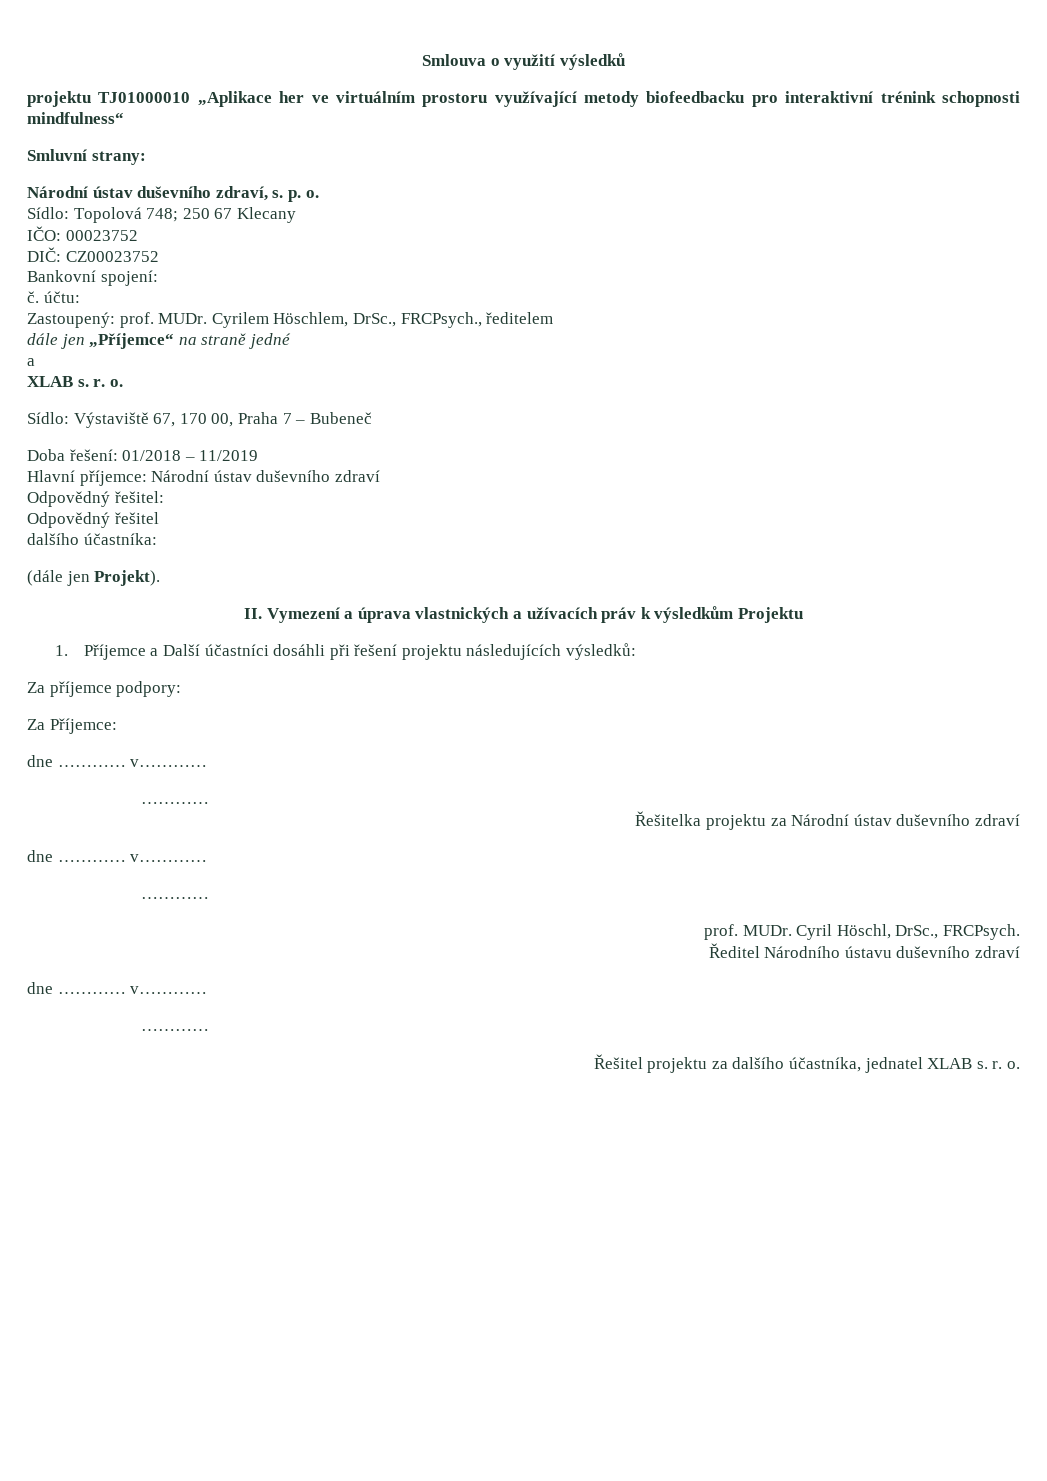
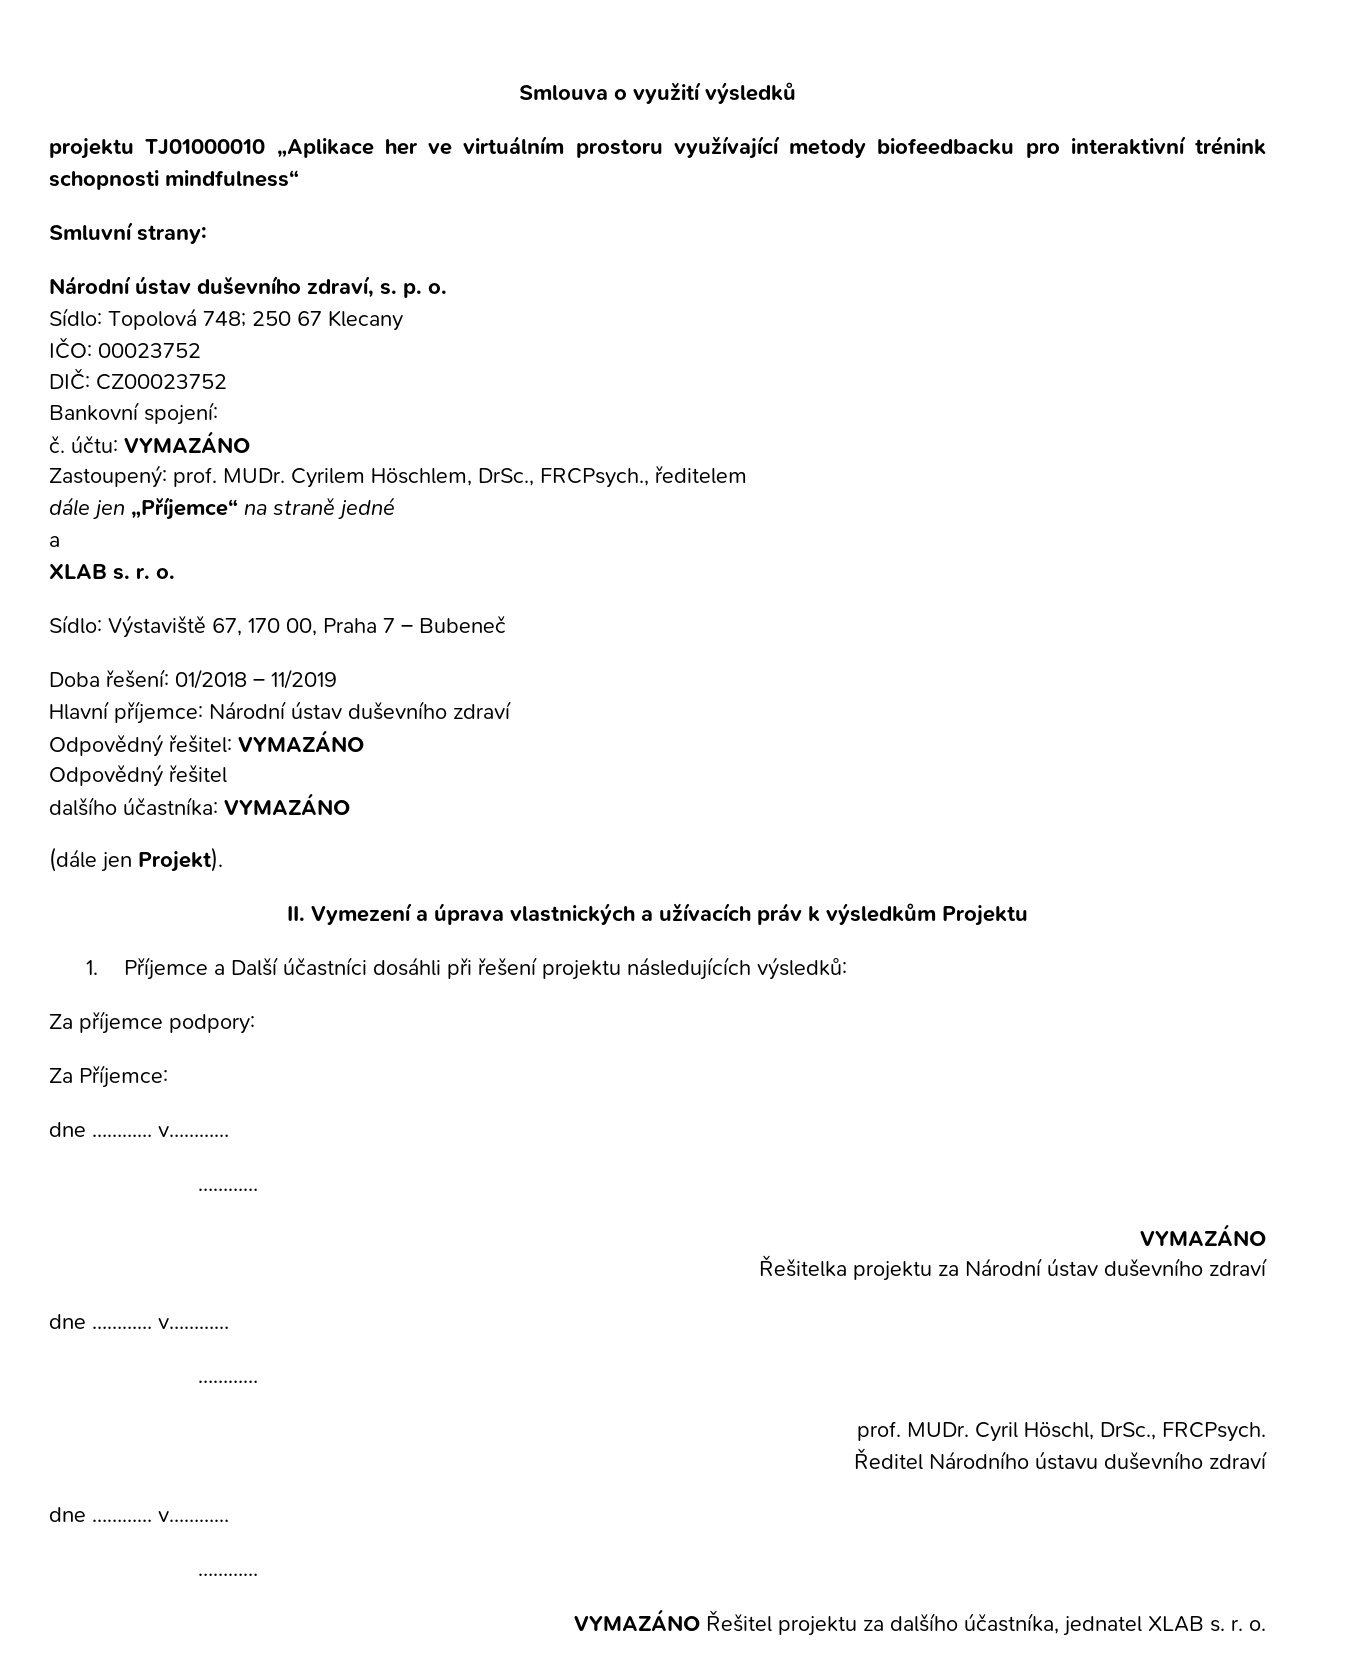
(80, 297) none -> [124,431,250,453] VYMAZÁNO
(164, 497) none -> [238,730,364,752] VYMAZÁNO
(157, 539) none -> [224,793,350,815] VYMAZÁNO
(209, 803) none -> [1140,1224,1266,1246] // VYMAZÁNO
(209, 1030) none -> [574,1609,700,1631] VYMAZÁNO

